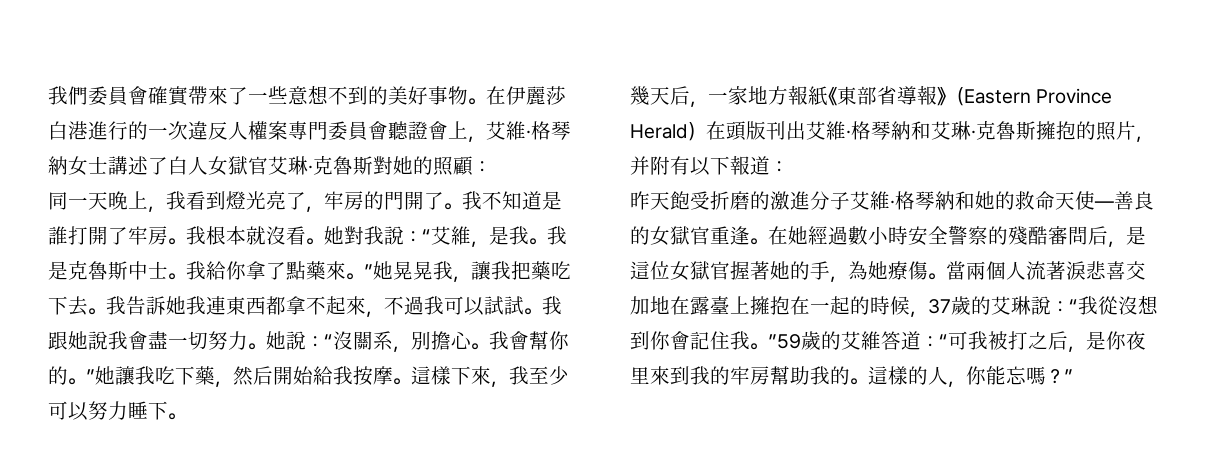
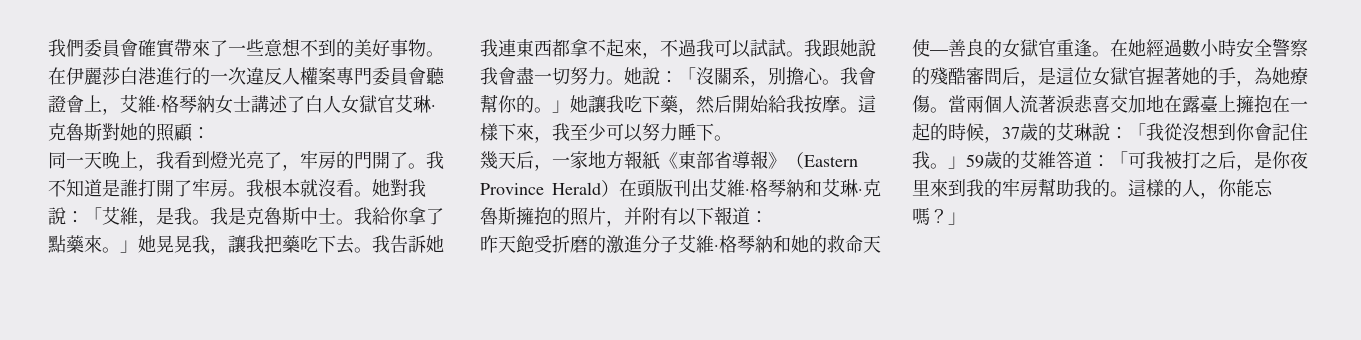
[422,229,431,243] “ -> [84,207,102,223] 「
[364,264,373,278] ” -> [120,240,138,253] 」
[324,334,333,348] “ -> [678,67,696,83] 「
[86,369,95,383] ” -> [552,100,570,113] 」
[1069,299,1078,313] “ -> [1128,123,1146,139] 「
[768,334,801,349] ”59 -> [948,154,984,169] 」59
[939,334,948,348] “ -> [1110,151,1128,167] 「
[1064,369,1073,383] ” -> [948,212,966,225] 」

